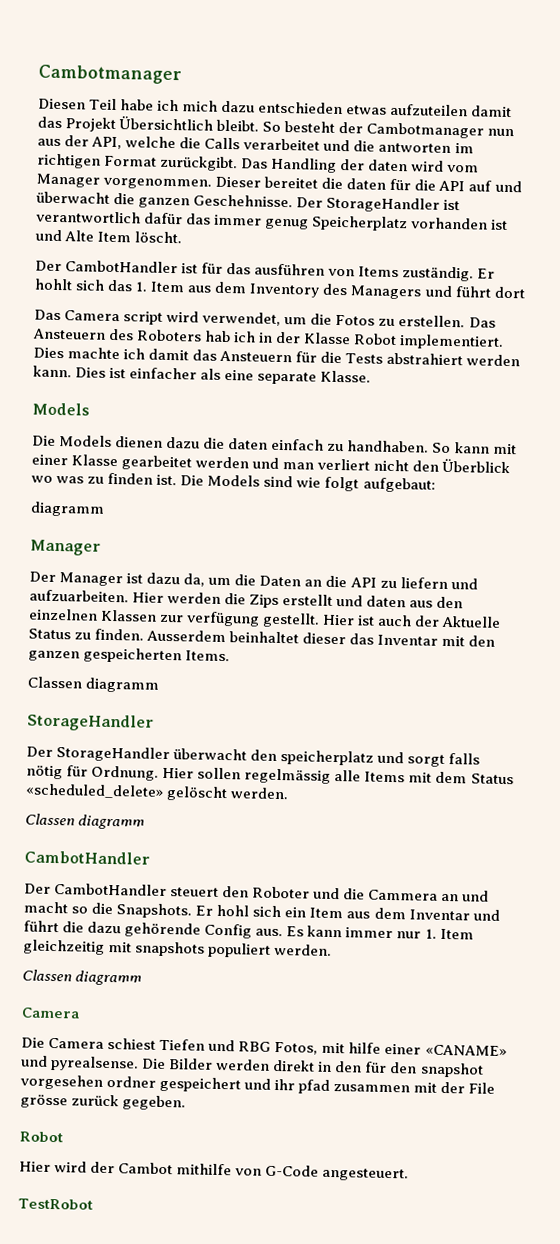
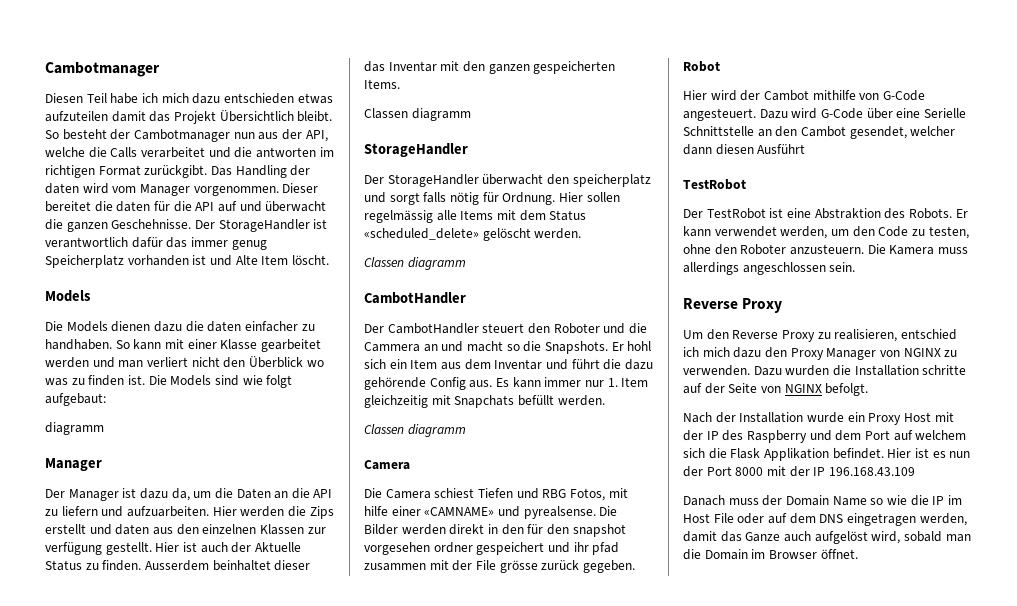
[35,260,496,282] [34,278,525,300] [34,309,496,328] [33,328,505,350] [33,347,521,367] [33,365,372,385] // Der CambotHandler ist für das ausführen von Items zuständig. Er hohlt sich das 1. Item aus dem Inventory des Managers und führt dort // Das Camera script wird verwendet, um die Fotos zu erstellen. Das Ansteuern des Roboters hab ich in der Klasse Robot implementiert. Dies machte ich damit das Ansteuern für die Tests abstrahiert werden kann. Dies ist einfacher als eine separate Klasse. -> (329, 260) none
[271,438,325,451] einfach -> [244,321,298,332] einfacher
[135,941,272,958] snapshots populiert -> [454,395,554,408] Snapchats befüllt
[424,1044,507,1057] «CANAME» -> [424,507,495,516] «CAMNAME»
[18,1198,93,1210] // TestRobot -> [759,108,966,119] [683,126,956,139] [683,144,806,155] [683,179,746,190] [683,208,968,219] [683,226,969,239] [683,244,968,255] [683,262,856,275] [683,298,783,313] [683,329,957,342] [683,347,958,360] [683,365,967,376] [683,383,869,396] [683,412,954,425] [683,430,967,443] [683,448,971,461] [683,466,915,477] [683,495,962,506] [683,513,967,526] [683,531,971,544] [683,549,858,560] Dazu wird G-Code über eine Serielle Schnittstelle an den Cambot gesendet, welcher dann diesen Ausführt // TestRobot // Der TestRobot ist eine Abstraktion des Robots. Er kann verwendet werden, um den Code zu testen, ohne den Roboter anzusteuern. Die Kamera muss allerdings angeschlossen sein. // Reverse Proxy // Um den Reverse Proxy zu realisieren, entschied ich mich dazu den Proxy Manager von NGINX zu verwenden. Dazu wurden die Installation schritte auf der Seite von NGINX befolgt. // Nach der Installation wurde ein Proxy Host mit der IP des Raspberry und dem Port auf welchem sich die Flask Applikation befindet. Hier ist es nun der Port 8000 mit der IP 196.168.43.109 // Danach muss der Domain Name so wie die IP im Host File oder auf dem DNS eingetragen werden, damit das Ganze auch aufgelöst wird, sobald man die Domain im Browser öffnet.

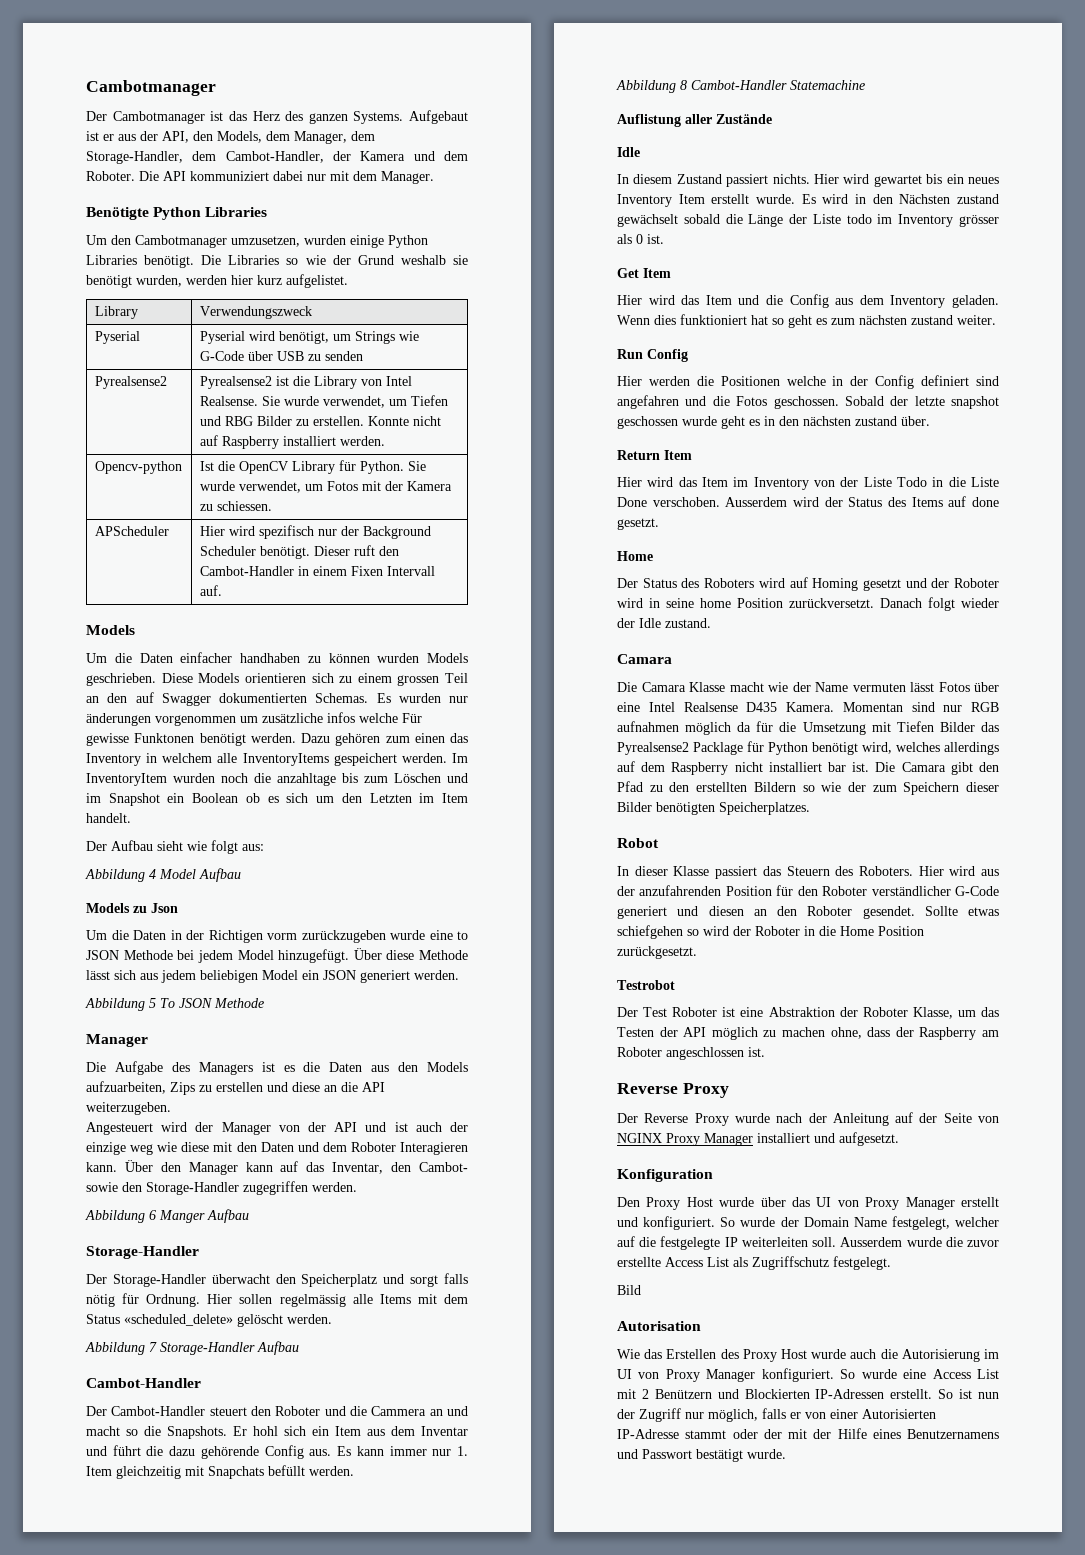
[45,93,333,104] [45,110,333,124] [45,129,328,142] [45,147,334,158] [45,165,311,178] [45,183,319,196] [45,201,327,212] [45,219,328,232] [45,237,267,250] [45,255,329,268] [45,290,91,302] [45,321,315,332] [45,339,321,352] [45,356,324,368] [45,375,293,388] [45,393,106,406] [45,422,104,435] [45,458,102,471] [45,488,333,501] [45,506,334,519] [45,524,326,535] [45,542,301,555] [45,560,311,571] [364,61,616,74] [364,79,400,89] [364,108,471,121] [364,143,468,157] [364,174,479,187] Diesen Teil habe ich mich dazu entschieden etwas aufzuteilen damit das Projekt Übersichtlich bleibt. So besteht der Cambotmanager nun aus der API, welche die Calls verarbeitet und die antworten im richtigen Format zurückgibt. Das Handling der daten wird vom Manager vorgenommen. Dieser bereitet die daten für die API auf und überwacht die ganzen Geschehnisse. Der StorageHandler ist verantwortlich dafür das immer genug Speicherplatz vorhanden ist und Alte Item löscht. // Models // Die Models dienen dazu die daten einfacher zu handhaben. So kann mit einer Klasse gearbeitet werden und man verliert nicht den Überblick wo was zu finden ist. Die Models sind wie folgt aufgebaut: // diagramm // Manager // Der Manager ist dazu da, um die Daten an die API zu liefern und aufzuarbeiten. Hier werden die Zips erstellt und daten aus den einzelnen Klassen zur verfügung gestellt. Hier ist auch der Aktuelle Status zu finden. Ausserdem beinhaltet dieser das Inventar mit den ganzen gespeicherten Items. // Classen diagramm // StorageHandler // Der StorageHandler -> [86,110,468,124] [86,131,375,144] [86,151,468,164] [86,171,434,184] [86,207,268,220] [86,235,428,248] [86,255,468,268] [86,274,348,288] [94,306,138,319] [199,306,312,319] [94,331,140,344] [199,331,419,344] [199,351,363,361] [94,376,167,389] [199,376,412,389] [199,395,448,408] [199,416,441,426] [199,435,385,449] [94,461,182,474] [199,460,426,474] [199,481,452,493] [199,501,272,511] [94,526,169,536] [199,525,431,539] [199,545,399,559] [199,566,435,576] [199,585,222,596] [86,625,135,635] [86,652,468,663] [86,673,468,686] [86,692,468,706] [86,712,422,726] [86,733,468,746] [86,753,468,766] [86,773,468,786] [86,793,468,806] [86,813,131,823] [86,840,264,854] [85,868,241,882] [86,903,178,913] [86,930,468,943] [86,948,468,963] [86,970,459,983] [85,998,264,1011] [86,1034,148,1047] [86,1061,468,1075] [86,1081,385,1095] [86,1102,171,1115] [86,1122,468,1135] [86,1142,468,1155] [86,1160,468,1175] [86,1181,357,1195] [85,1209,249,1223] [86,1246,199,1259] [86,1274,206,1287] Der Cambotmanager ist das Herz des ganzen Systems. Aufgebaut ist er aus der API, den Models, dem Manager, dem Storage-Handler, dem Cambot-Handler, der Kamera und dem Roboter. Die API kommuniziert dabei nur mit dem Manager. // Benötigte Python Libraries // Um den Cambotmanager umzusetzen, wurden einige Python Libraries benötigt. Die Libraries so wie der Grund weshalb sie benötigt wurden, werden hier kurz aufgelistet. // Library | Verwendungszweck // Pyserial | Pyserial wird benötigt, um Strings wie G-Code über USB zu senden // Pyrealsense2 | Pyrealsense2 ist die Library von Intel Realsense. Sie wurde verwendet, um Tiefen und RBG Bilder zu erstellen. Konnte nicht auf Raspberry installiert werden. // Opencv-python | Ist die OpenCV Library für Python. Sie wurde verwendet, um Fotos mit der Kamera zu schiessen. // APScheduler | Hier wird spezifisch nur der Background Scheduler benötigt. Dieser ruft den Cambot-Handler in einem Fixen Intervall auf. // Models // Um die Daten einfacher handhaben zu können wurden Models geschrieben. Diese Models orientieren sich zu einem grossen Teil an den auf Swagger dokumentierten Schemas. Es wurden nur änderungen vorgenommen um zusätzliche infos welche Für gewisse Funktonen benötigt werden. Dazu gehören zum einen das Inventory in welchem alle InventoryItems gespeichert werden. Im InventoryItem wurden noch die anzahltage bis zum Löschen und im Snapshot ein Boolean ob es sich um den Letzten im Item handelt. // Der Aufbau sieht wie folgt aus: // Abbildung 4 Model Aufbau // Models zu Json // Um die Daten in der Richtigen vorm zurückzugeben wurde eine to JSON Methode bei jedem Model hinzugefügt. Über diese Methode lässt sich aus jedem beliebigen Model ein JSON generiert werden. // Abbildung 5 To JSON Methode // Manager // Die Aufgabe des Managers ist es die Daten aus den Models aufzuarbeiten, Zips zu erstellen und diese an die API weiterzugeben. // Angesteuert wird der Manager von der API und ist auch der einzige weg wie diese mit den Daten und dem Roboter Interagieren kann. Über den Manager kann auf das Inventar, den Cambot- sowie den Storage-Handler zugegriffen werden. // Abbildung 6 Manger Aufbau // Storage-Handler // Der Storage-Handler
[572,174,651,187] speicherplatz -> [301,1274,378,1287] Speicherplatz
[364,257,466,270] [364,292,466,304] [364,323,479,334] Classen diagramm // CambotHandler // Der CambotHandler -> [85,1341,299,1355] [86,1378,201,1388] [86,1406,206,1416] Abbildung 7 Storage-Handler Aufbau // Cambot-Handler // Der Cambot-Handler
[364,424,466,437] [364,460,410,470] [364,488,628,501] [364,506,618,519] [364,524,626,537] [364,542,620,555] [364,560,635,573] [683,61,720,72] [683,90,925,101] [683,108,966,121] [683,126,956,139] [683,144,806,155] [683,179,746,190] [683,208,766,219] Classen diagramm // Camera // Die Camera schiest Tiefen und RBG Fotos, mit hilfe einer «CAMNAME» und pyrealsense. Die Bilder werden direkt in den für den snapshot vorgesehen ordner gespeichert und ihr pfad zusammen mit der File grösse zurück gegeben. // Robot // Hier wird der Cambot mithilfe von G-Code angesteuert. Dazu wird G-Code über eine Serielle Schnittstelle an den Cambot gesendet, welcher dann diesen Ausführt // TestRobot // Der TestRobot -> [616,80,865,93] [617,114,772,127] [617,147,640,157] [617,174,999,187] [617,194,999,207] [617,214,999,227] [617,234,664,244] [617,268,671,278] [617,294,999,308] [617,314,996,328] [617,349,688,362] [617,375,999,389] [617,395,999,409] [617,416,930,429] [617,450,692,460] [617,477,999,490] [617,496,999,507] [617,518,659,530] [617,551,653,561] [617,577,999,591] [617,597,999,611] [617,618,711,628] [617,654,672,664] [617,682,999,692] [617,702,999,712] [617,721,999,735] [617,741,999,755] [617,761,999,775] [617,781,999,795] [617,802,810,815] [617,838,659,848] [617,866,999,879] [617,885,999,896] [617,906,999,919] [617,925,924,939] [617,946,697,959] [617,980,675,990] [617,1007,718,1017] Abbildung 8 Cambot-Handler Statemachine // Auflistung aller Zustände // Idle // In diesem Zustand passiert nichts. Hier wird gewartet bis ein neues Inventory Item erstellt wurde. Es wird in den Nächsten zustand gewächselt sobald die Länge der Liste todo im Inventory grösser als 0 ist. // Get Item // Hier wird das Item und die Config aus dem Inventory geladen. Wenn dies funktioniert hat so geht es zum nächsten zustand weiter. // Run Config // Hier werden die Positionen welche in der Config definiert sind angefahren und die Fotos geschossen. Sobald der letzte snapshot geschossen wurde geht es in den nächsten zustand über. // Return Item // Hier wird das Item im Inventory von der Liste Todo in die Liste Done verschoben. Ausserdem wird der Status des Items auf done gesetzt. // Home // Der Status des Roboters wird auf Homing gesetzt und der Roboter wird in seine home Position zurückversetzt. Danach folgt wieder der Idle zustand. // Camara // Die Camara Klasse macht wie der Name vermuten lässt Fotos über eine Intel Realsense D435 Kamera. Momentan sind nur RGB aufnahmen möglich da für die Umsetzung mit Tiefen Bilder das Pyrealsense2 Packlage für Python benötigt wird, welches allerdings auf dem Raspberry nicht installiert bar ist. Die Camara gibt den Pfad zu den erstellten Bildern so wie der zum Speichern dieser Bilder benötigten Speicherplatzes. // Robot // In dieser Klasse passiert das Steuern des Roboters. Hier wird aus der anzufahrenden Position für den Roboter verständlicher G-Code generiert und diesen an den Roboter gesendet. Sollte etwas schiefgehen so wird der Roboter in die Home Position zurückgesetzt. // Testrobot // Der Test Roboter
[884,208,968,219] [683,226,969,239] [683,244,968,255] [683,262,856,275] [683,298,783,313] [683,329,957,342] [683,347,958,360] [683,365,967,376] des Robots. Er kann verwendet werden, um den Code zu testen, ohne den Roboter anzusteuern. Die Kamera muss allerdings angeschlossen sein. // Reverse Proxy // Um den Reverse Proxy zu realisieren, entschied ich mich dazu den Proxy Manager von NGINX zu verwenden. Dazu wurden die Installation schritte -> [839,1007,999,1019] [617,1027,999,1040] [617,1047,765,1060] [617,1083,729,1098] [617,1113,889,1126] der Roboter Klasse, um das Testen der API möglich zu machen ohne, dass der Raspberry am Roboter angeschlossen ist. // Reverse Proxy // Der Reverse Proxy wurde nach der Anleitung
[825,383,869,396] [683,412,954,425] [683,430,967,443] [683,448,971,461] [683,466,915,477] [683,495,962,506] [683,513,967,526] [683,531,971,544] [683,549,858,560] befolgt. // Nach der Installation wurde ein Proxy Host mit der IP des Raspberry und dem Port auf welchem sich die Flask Applikation befindet. Hier ist es nun der Port 8000 mit der IP 196.168.43.109 // Danach muss der Domain Name so wie die IP im Host File oder auf dem DNS eingetragen werden, damit das Ganze auch aufgelöst wird, sobald man die Domain im Browser öffnet. -> [666,1132,899,1146] [617,1169,713,1182] [617,1197,999,1210] [617,1216,999,1230] [617,1236,999,1250] [617,1256,891,1270] [617,1285,641,1295] [617,1321,701,1331] [617,1349,999,1362] [617,1368,999,1382] [617,1389,1000,1399] [617,1408,936,1422] [617,1428,999,1439] [617,1449,786,1462] Proxy Manager installiert und aufgesetzt. // Konfiguration // Den Proxy Host wurde über das UI von Proxy Manager erstellt und konfiguriert. So wurde der Domain Name festgelegt, welcher auf die festgelegte IP weiterleiten soll. Ausserdem wurde die zuvor erstellte Access List als Zugriffschutz festgelegt. // Bild // Autorisation // Wie das Erstellen des Proxy Host wurde auch die Autorisierung im UI von Proxy Manager konfiguriert. So wurde eine Access List mit 2 Benützern und Blockierten IP-Adressen erstellt. So ist nun der Zugriff nur möglich, falls er von einer Autorisierten IP-Adresse stammt oder der mit der Hilfe eines Benutzernamens und Passwort bestätigt wurde.

